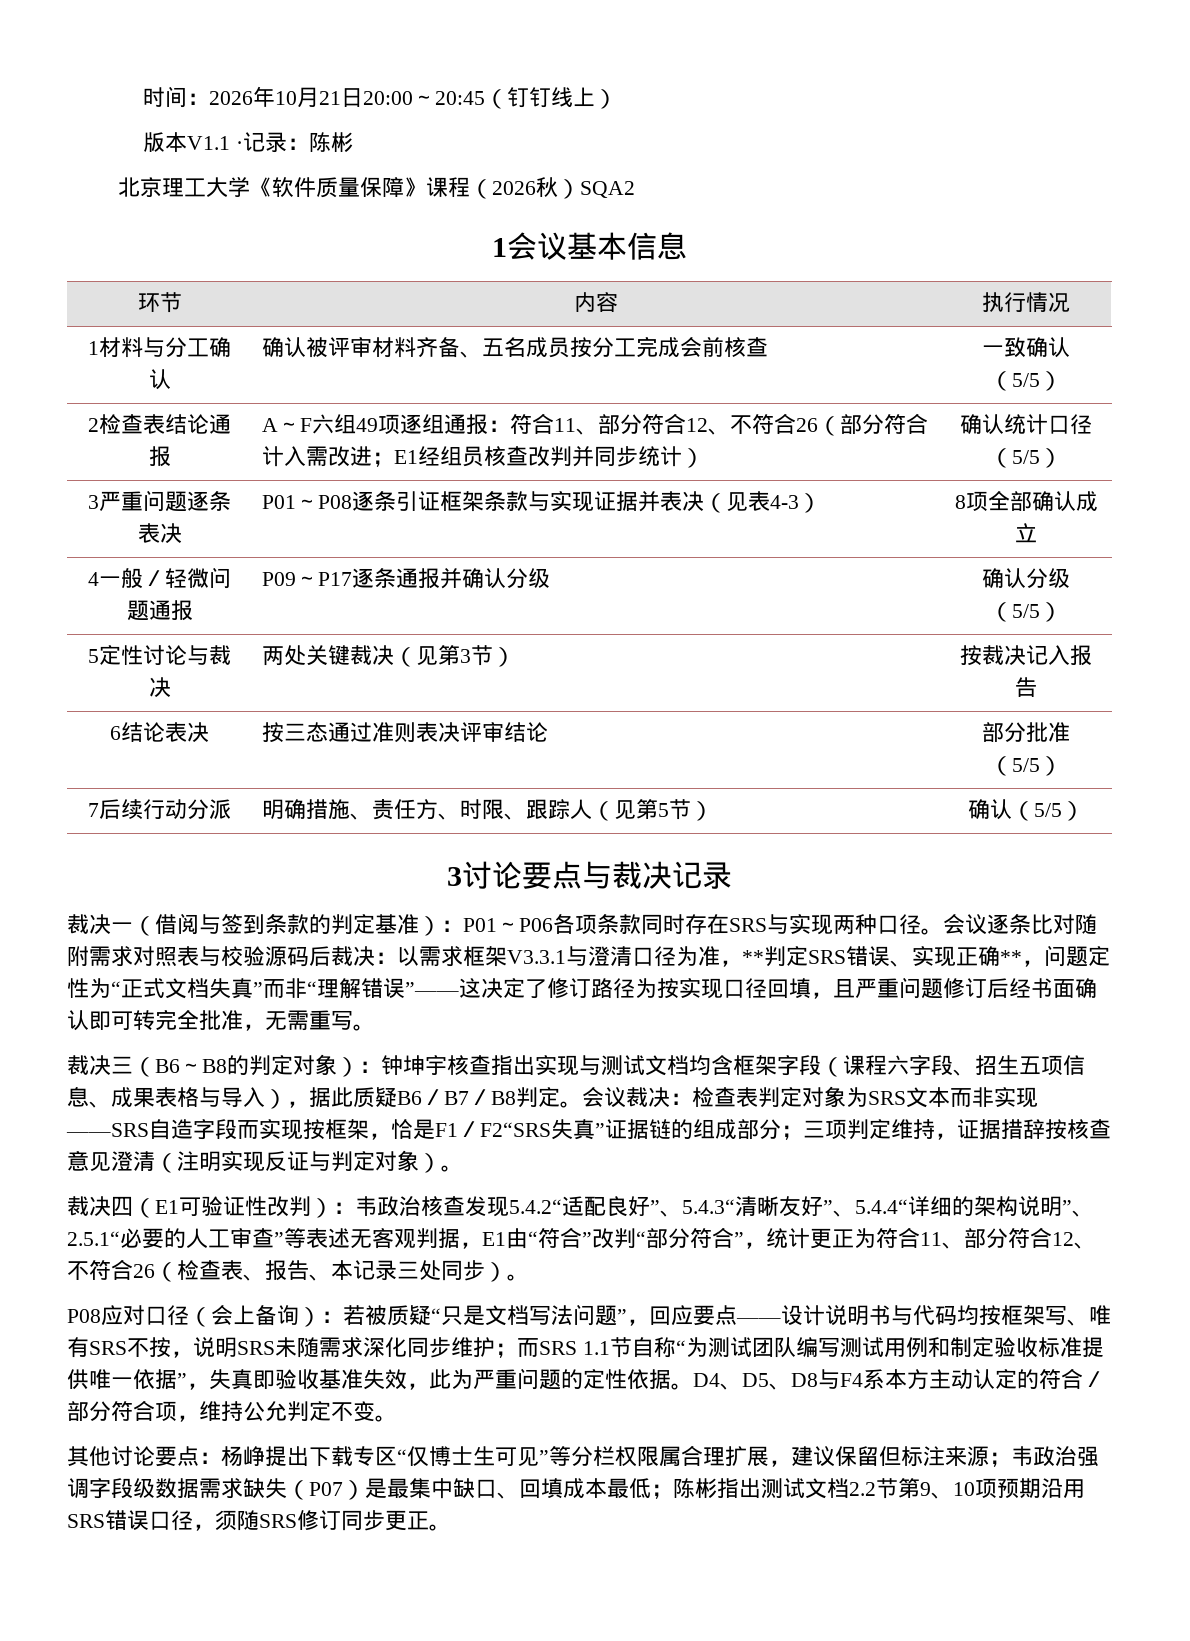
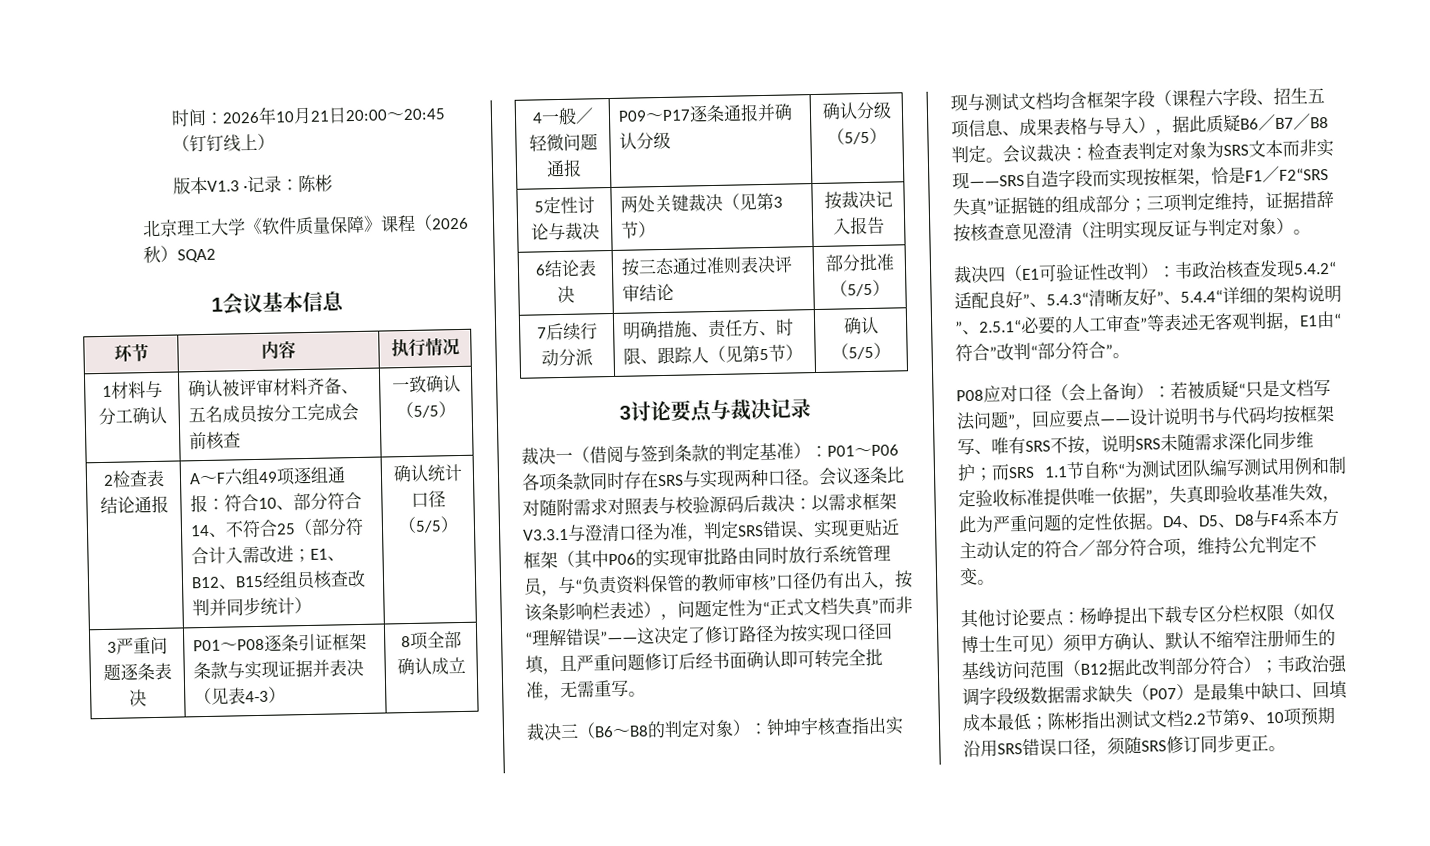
[187,136,231,150] V1.1 -> [206,180,240,192] V1.3
[553,413,818,435] 11、部分符合12、不符合26 -> [257,491,362,511] [189,519,296,538] 10、部分符合14、不符合25
(418, 457) none -> [326,556,345,562] [190,575,264,590] 、B12、B15
[742,950,764,964] ** -> (705, 538) none
[956,946,1022,966] 正确** -> [847,518,900,537] [523,544,891,569] [523,570,913,597] [524,601,661,622] 更贴近框架（其中P06的实现审批路由同时放行系统管理员，与“负责资料保管的教师审核”口径仍有出入，按该条影响栏表述）
[744,1227,1096,1249] [67,1259,507,1282] ，统计更正为符合11、部分符合12、不符合26（检查表、报告、本记录三处同步） -> (1113, 350) none
[397,1445,989,1467] “仅博士生可见”等分栏权限属合理扩展，建议保留但标注来源 -> [1215,602,1335,623] [961,628,1336,654] [961,656,1261,680] 分栏权限（如仅博士生可见）须甲方确认、默认不缩窄注册师生的基线访问范围（B12据此改判部分符合）

